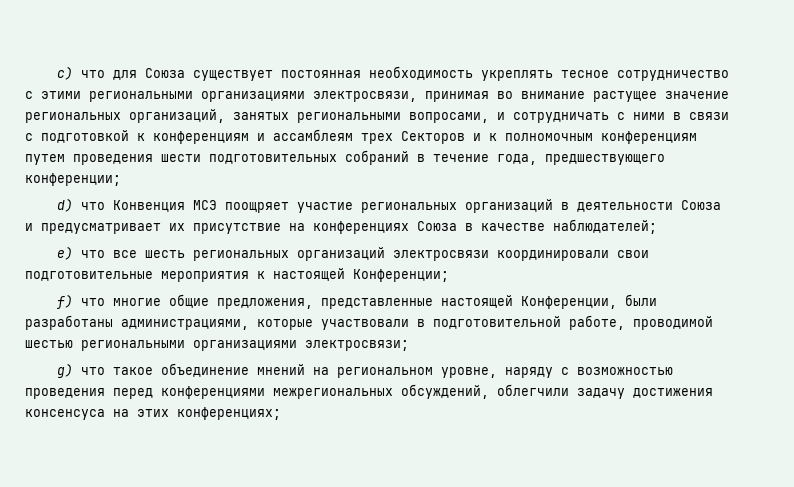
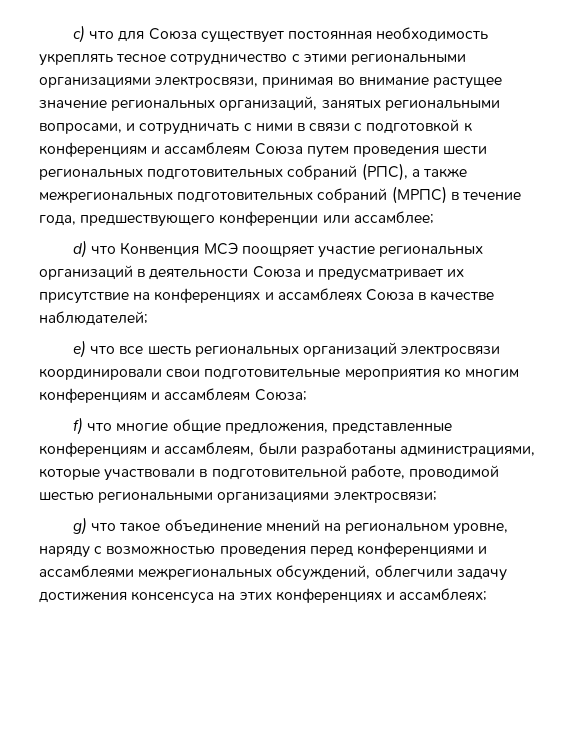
[361,131,697,144] трех Секторов и к полномочным конференциям -> [254,143,303,155] Союза
[209,150,409,165] подготовительных собраний -> [39,163,467,181] [39,186,447,204] региональных подготовительных собраний (РПС), а также межрегиональных подготовительных собраний (МРПС)
[25,173,121,186] конференции; -> [219,211,434,226] конференции или ассамблее;
(409, 227) none -> [264,288,362,301] и ассамблеях
[257,268,449,282] к настоящей Конференции; -> [443,368,519,378] [39,388,307,403] ко многим конференциям и ассамблеям Союза;
[440,295,617,309] настоящей Конференции, -> [39,442,255,457] конференциям и ассамблеям,
(265, 392) none -> [478,546,488,554] [39,565,134,578] и ассамблеями
[177,407,281,420] конференциях; -> [275,588,488,603] конференциях и ассамблеях;

